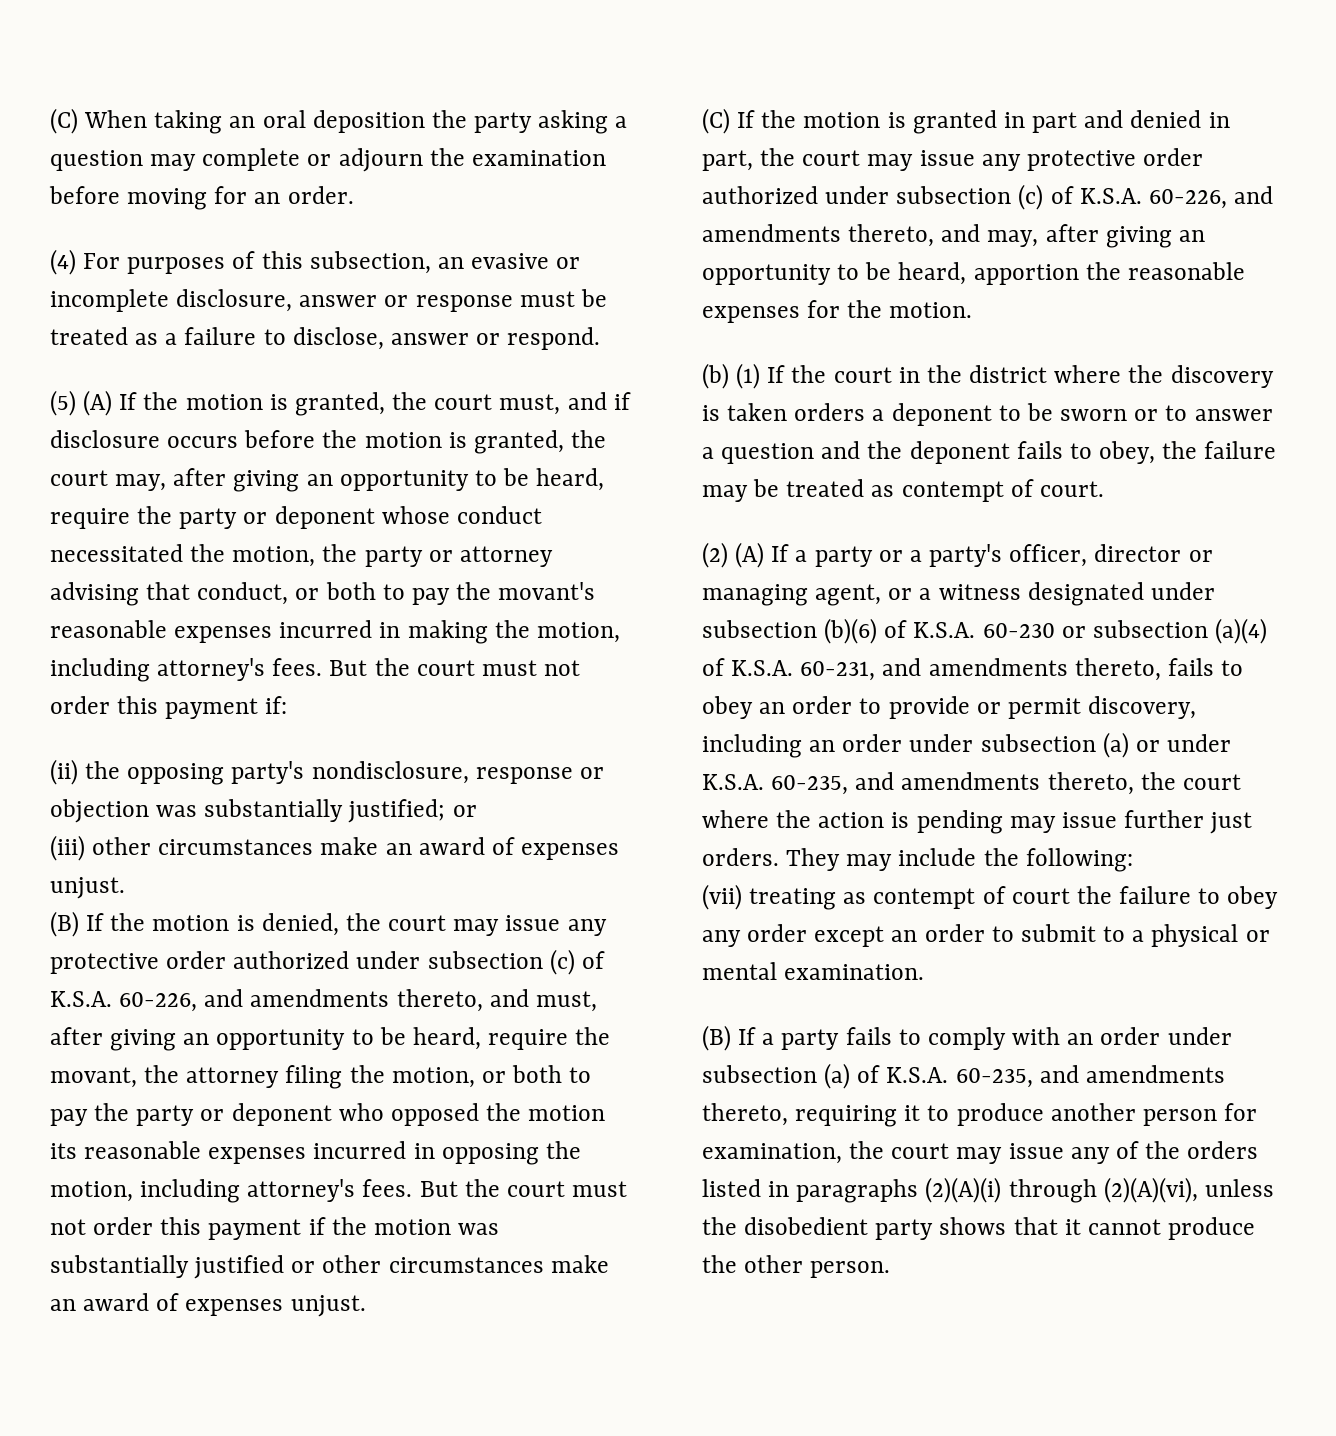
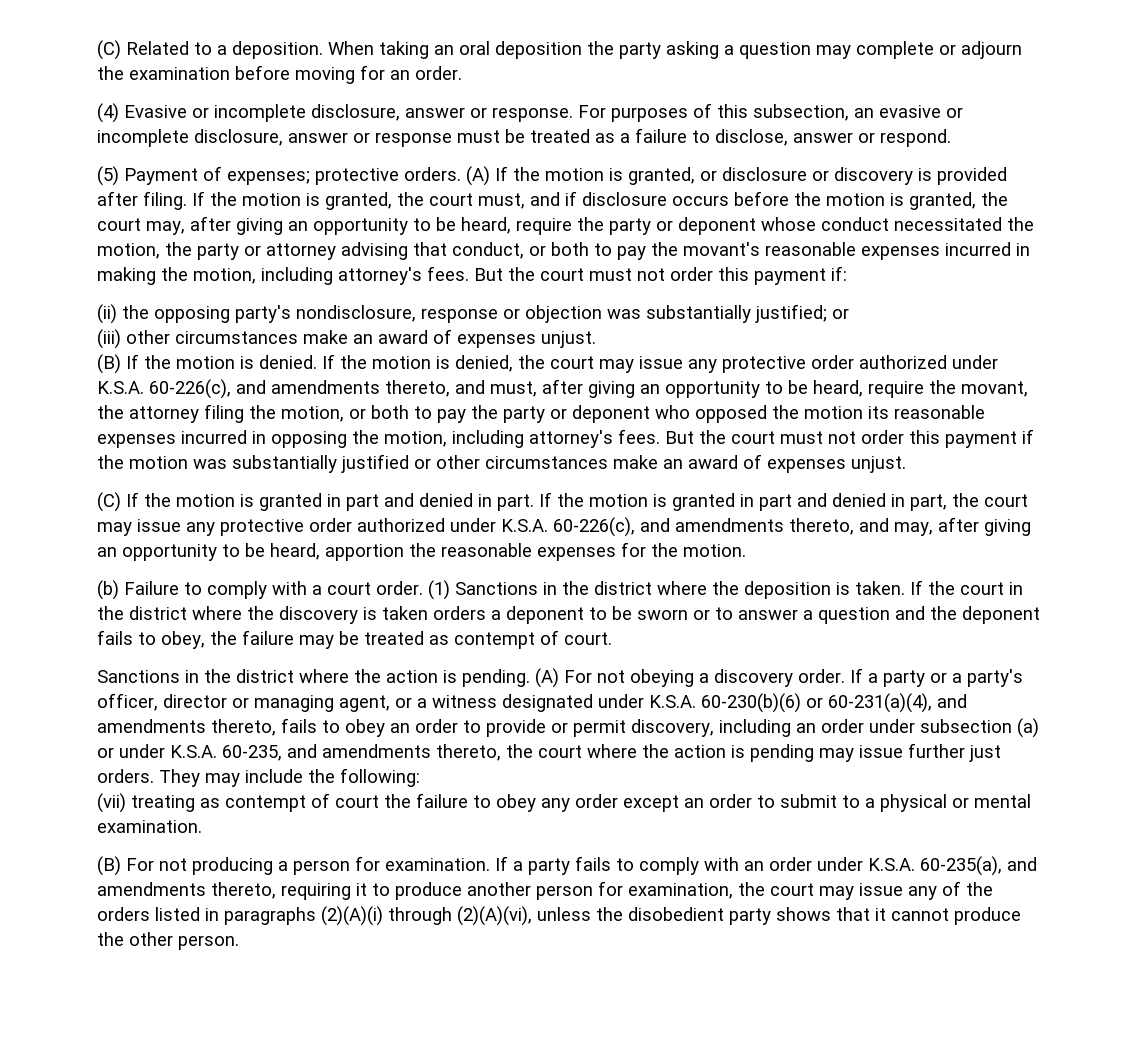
[50,108,78,134] (C) -> [97,40,323,60] (C) Related to a deposition.
(76, 262) none -> [124,104,573,122] Evasive or incomplete disclosure, answer or response.
(76, 403) none -> [124,166,461,185] Payment of expenses; protective orders.
(385, 404) none -> [700,167,1007,185] [97,191,392,210] or disclosure or discovery is provided after filing. If the motion is granted,
(255, 923) none -> [259,354,450,369] denied. If the motion is
[427,949,605,975] [50,991,198,1012] subsection (c) of K.S.A. 60-226, -> [97,379,231,399] K.S.A. 60-226(c),
(1230, 120) none -> [497,492,905,511] part. If the motion is granted in part and denied in
[896,184,1227,210] subsection (c) of K.S.A. 60-226, -> [501,517,635,537] K.S.A. 60-226(c),
[736,363,761,389] (1) -> [124,580,905,600] Failure to comply with a court order. (1) Sanctions in the district where the deposition is taken.
[702,542,765,568] (2) (A) -> [97,668,845,688] Sanctions in the district where the action is pending. (A) For not obeying a discovery order.
[702,618,1268,644] [702,658,876,681] subsection (b)(6) of K.S.A. 60-230 or subsection (a)(4) of K.S.A. 60-231, -> [649,693,932,713] K.S.A. 60-230(b)(6) or 60-231(a)(4),
(731, 1038) none -> [126,856,490,875] For not producing a person for examination.
[702,1063,1033,1089] subsection (a) of K.S.A. 60-235, -> [868,856,1002,876] K.S.A. 60-235(a),

